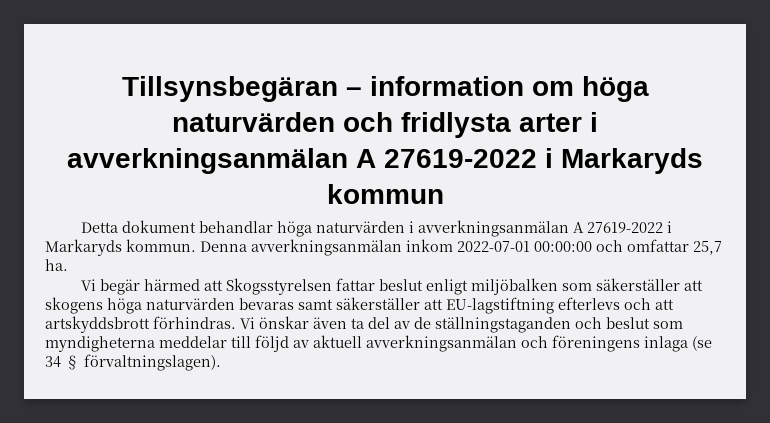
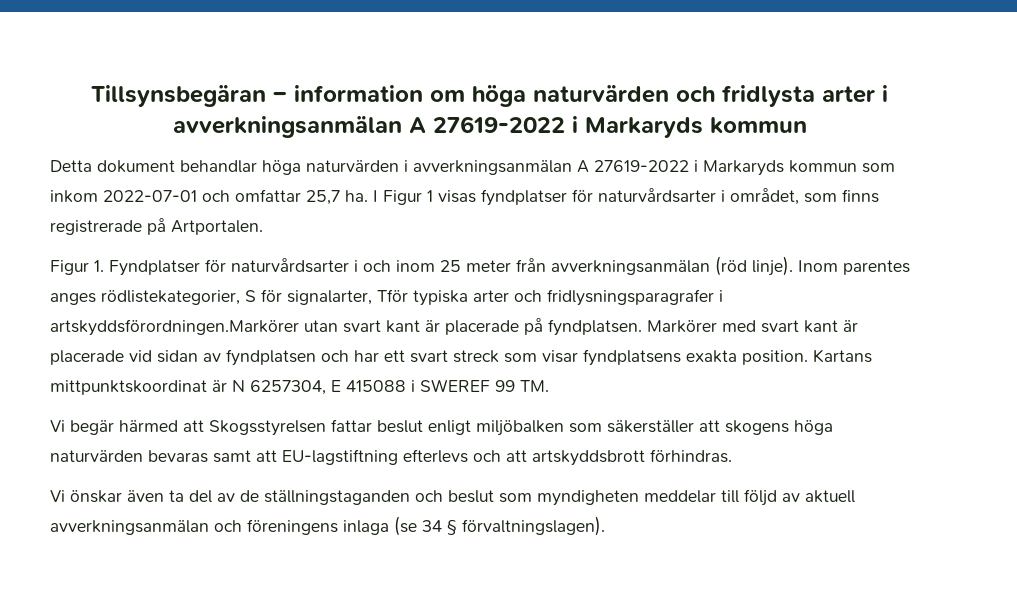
[126,239,402,256] kommun. Denna avverkningsanmälan -> [789,160,895,173] kommun som
[534,241,592,252] 00:00:00 -> (197, 196) none
(68, 265) none -> [373,188,879,206] [50,218,263,235] [50,256,910,276] [50,289,723,306] [50,318,858,336] [50,349,872,366] [50,379,549,395] I Figur 1 visas fyndplatser för naturvårdsarter i området, som finns registrerade på Artportalen. // Figur 1. Fyndplatser för naturvårdsarter i och inom 25 meter från avverkningsanmälan (röd linje). Inom parentes anges rödlistekategorier, S för signalarter, Tför typiska arter och fridlysningsparagrafer i artskyddsförordningen.Markörer utan svart kant är placerade på fyndplatsen. Markörer med svart kant är placerade vid sidan av fyndplatsen och har ett svart streck som visar fyndplatsens exakta position. Kartans mittpunktskoordinat är N 6257304, E 415088 i SWEREF 99 TM.
[336,297,420,310] säkerställer -> (251, 456) none
(236, 322) none -> (732, 456) //
[45,336,155,352] myndigheterna -> [537,490,639,506] myndigheten

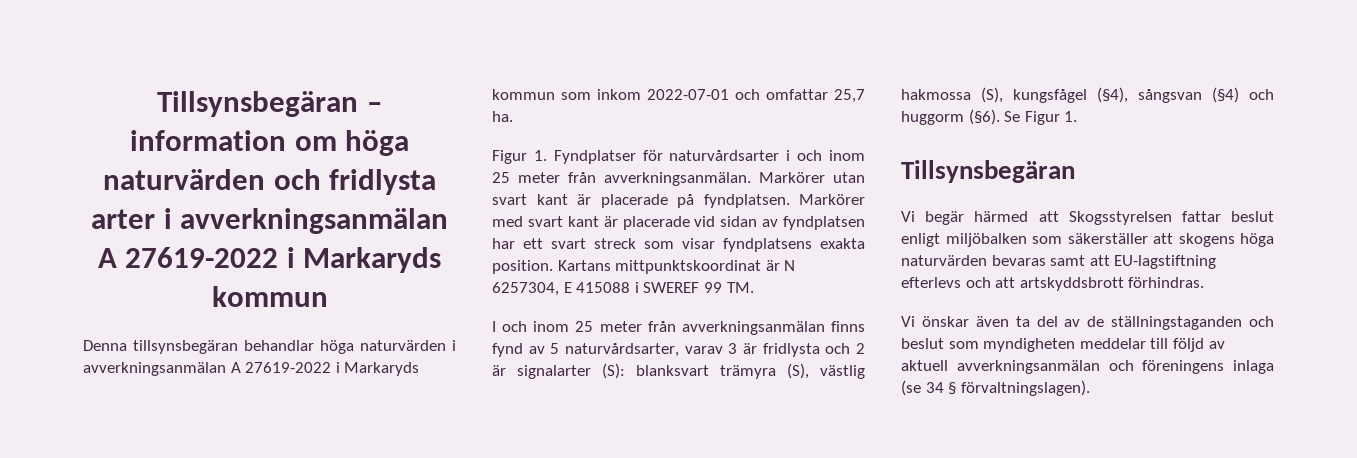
[50,160,175,173] Detta dokument -> [83,340,238,354] Denna tillsynsbegäran
[373,188,879,206] [50,218,263,235] I Figur 1 visas fyndplatser för naturvårdsarter i området, som finns registrerade på Artportalen. -> (513, 116) none
[551,256,910,276] [50,289,723,306] [50,319,299,336] avverkningsanmälan (röd linje). Inom parentes anges rödlistekategorier, S för signalarter, Tför typiska arter och fridlysningsparagrafer i artskyddsförordningen.Markörer -> [604,172,825,186] avverkningsanmälan. Markörer
[321,350,349,362] och -> (865, 223) none
(549, 386) none -> [492,321,865,335] [492,343,865,357] [492,363,865,379] [901,87,1274,103] [901,109,1078,125] [901,160,1075,183] // I och inom 25 meter från avverkningsanmälan finns fynd av 5 naturvårdsarter, varav 3 är fridlysta och 2 är signalarter (S): blanksvart trämyra (S), västlig hakmossa (S), kungsfågel (§4), sångsvan (§4) och huggorm (§6). Se Figur 1. // Tillsynsbegäran

